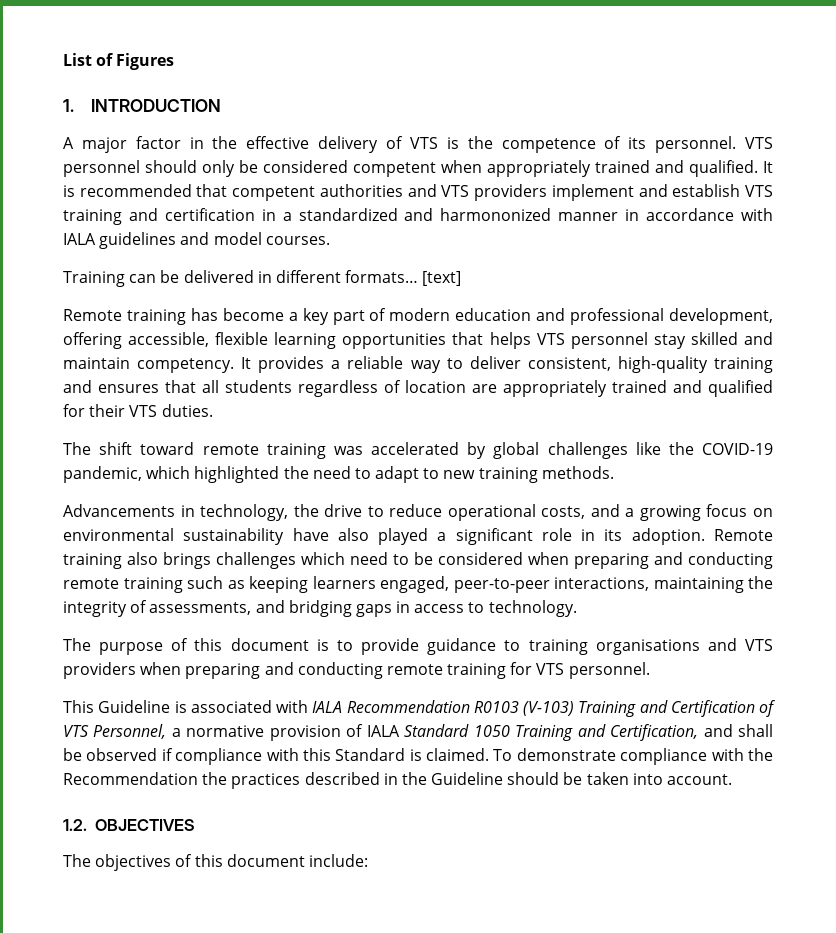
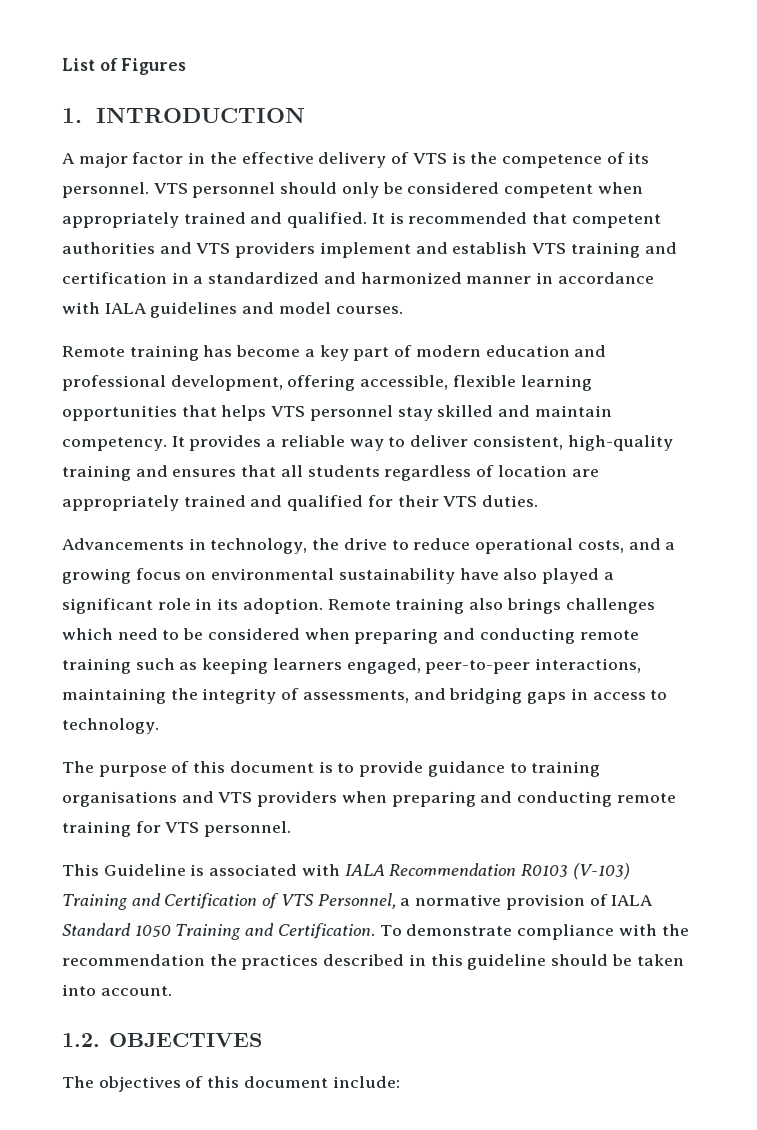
[440,208,552,221] harmononized -> [360,272,462,284] harmonized
[63,270,462,287] // Training can be delivered in different formats… [text] -> (403, 310) none
[63,442,773,459] [63,466,614,483] // The shift toward remote training was accelerated by global challenges like the COVID-19 pandemic, which highlighted the need to adapt to new training methods. -> (539, 501) none
[610,724,773,741] [63,748,490,765] Certification, and shall be observed if compliance with this Standard is claimed. -> [277,923,375,939] Certification.
[63,772,198,785] Recommendation -> [62,954,205,966] recommendation
[401,772,504,785] the Guideline -> [430,954,547,970] this guideline

